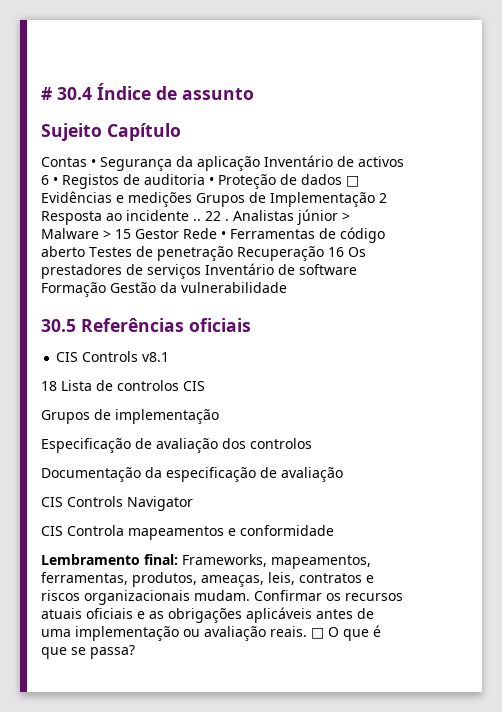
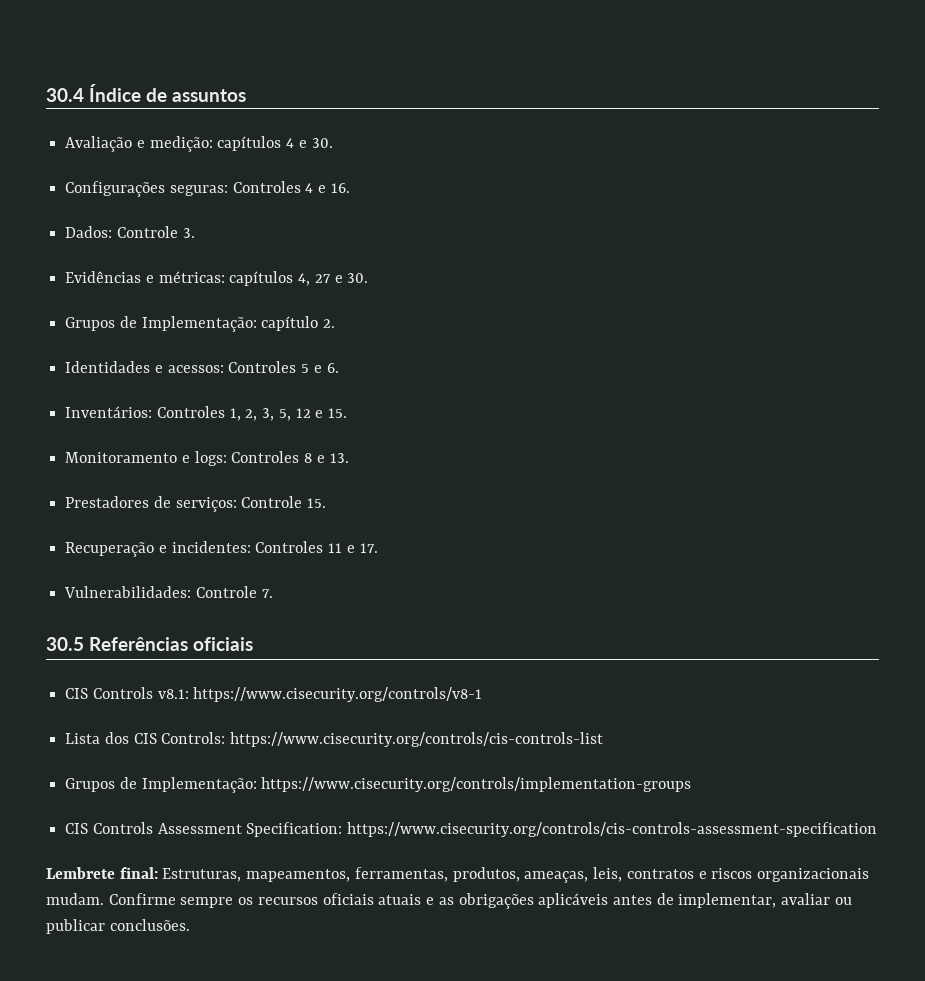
[41,87,52,100] # -> (46, 95) none
[182,88,254,100] [41,123,181,141] [41,155,404,171] [41,174,359,189] [41,191,387,207] [41,209,350,225] [41,227,385,243] [41,246,366,261] [41,263,357,279] [41,282,287,297] assunto // Sujeito Capítulo // Contas • Segurança da aplicação Inventário de activos 6 • Registos de auditoria • Proteção de dados □ Evidências e medições Grupos de Implementação 2 Resposta ao incidente .. 22 . Analistas júnior > Malware > 15 Gestor Rede • Ferramentas de código aberto Testes de penetração Recuperação 16 Os prestadores de serviços Inventário de software Formação Gestão da vulnerabilidade -> [172,89,246,102] [65,136,333,152] [65,181,350,197] [65,226,195,238] [65,271,369,286] [65,316,336,332] [65,361,339,373] [65,406,348,421] [65,451,349,466] [65,496,327,512] [65,541,378,557] [64,586,273,598] assuntos // Avaliação e medição: capítulos 4 e 30. // Configurações seguras: Controles 4 e 16. // Dados: Controle 3. // Evidências e métricas: capítulos 4, 27 e 30. // Grupos de Implementação: capítulo 2. // Identidades e acessos: Controles 5 e 6. // Inventários: Controles 1, 2, 3, 5, 12 e 15. // Monitoramento e logs: Controles 8 e 13. // Prestadores de serviços: Controle 15. // Recuperação e incidentes: Controles 11 e 17. // Vulnerabilidades: Controle 7.
[142,352,170,362] [41,380,205,391] [41,409,219,424] [41,438,312,453] [41,467,343,482] [41,496,193,511] [41,525,334,540] [41,554,267,567] v8.1 // 18 Lista de controlos CIS // Grupos de implementação // Especificação de avaliação dos controlos // Documentação da especificação de avaliação // CIS Controls Navigator // CIS Controla mapeamentos e conformidade // Lembramento final: Frameworks, -> [157,687,483,702] [65,732,604,747] [65,777,692,793] [65,822,878,837] [46,867,242,882] v8.1: https://www.cisecurity.org/controls/v8-1 // Lista dos CIS Controls: https://www.cisecurity.org/controls/cis-controls-list // Grupos de Implementação: https://www.cisecurity.org/controls/implementation-groups // CIS Controls Assessment Specification: https://www.cisecurity.org/controls/cis-controls-assessment-specification // Lembrete final: Estruturas,
[254,590,403,601] [41,608,133,619] Confirmar os recursos atuais oficiais -> [108,893,422,908] Confirme sempre os recursos oficiais atuais
[41,625,381,641] [41,645,135,659] uma implementação ou avaliação reais. □ O que é que se passa? -> [678,893,852,908] [46,919,190,934] implementar, avaliar ou publicar conclusões.

